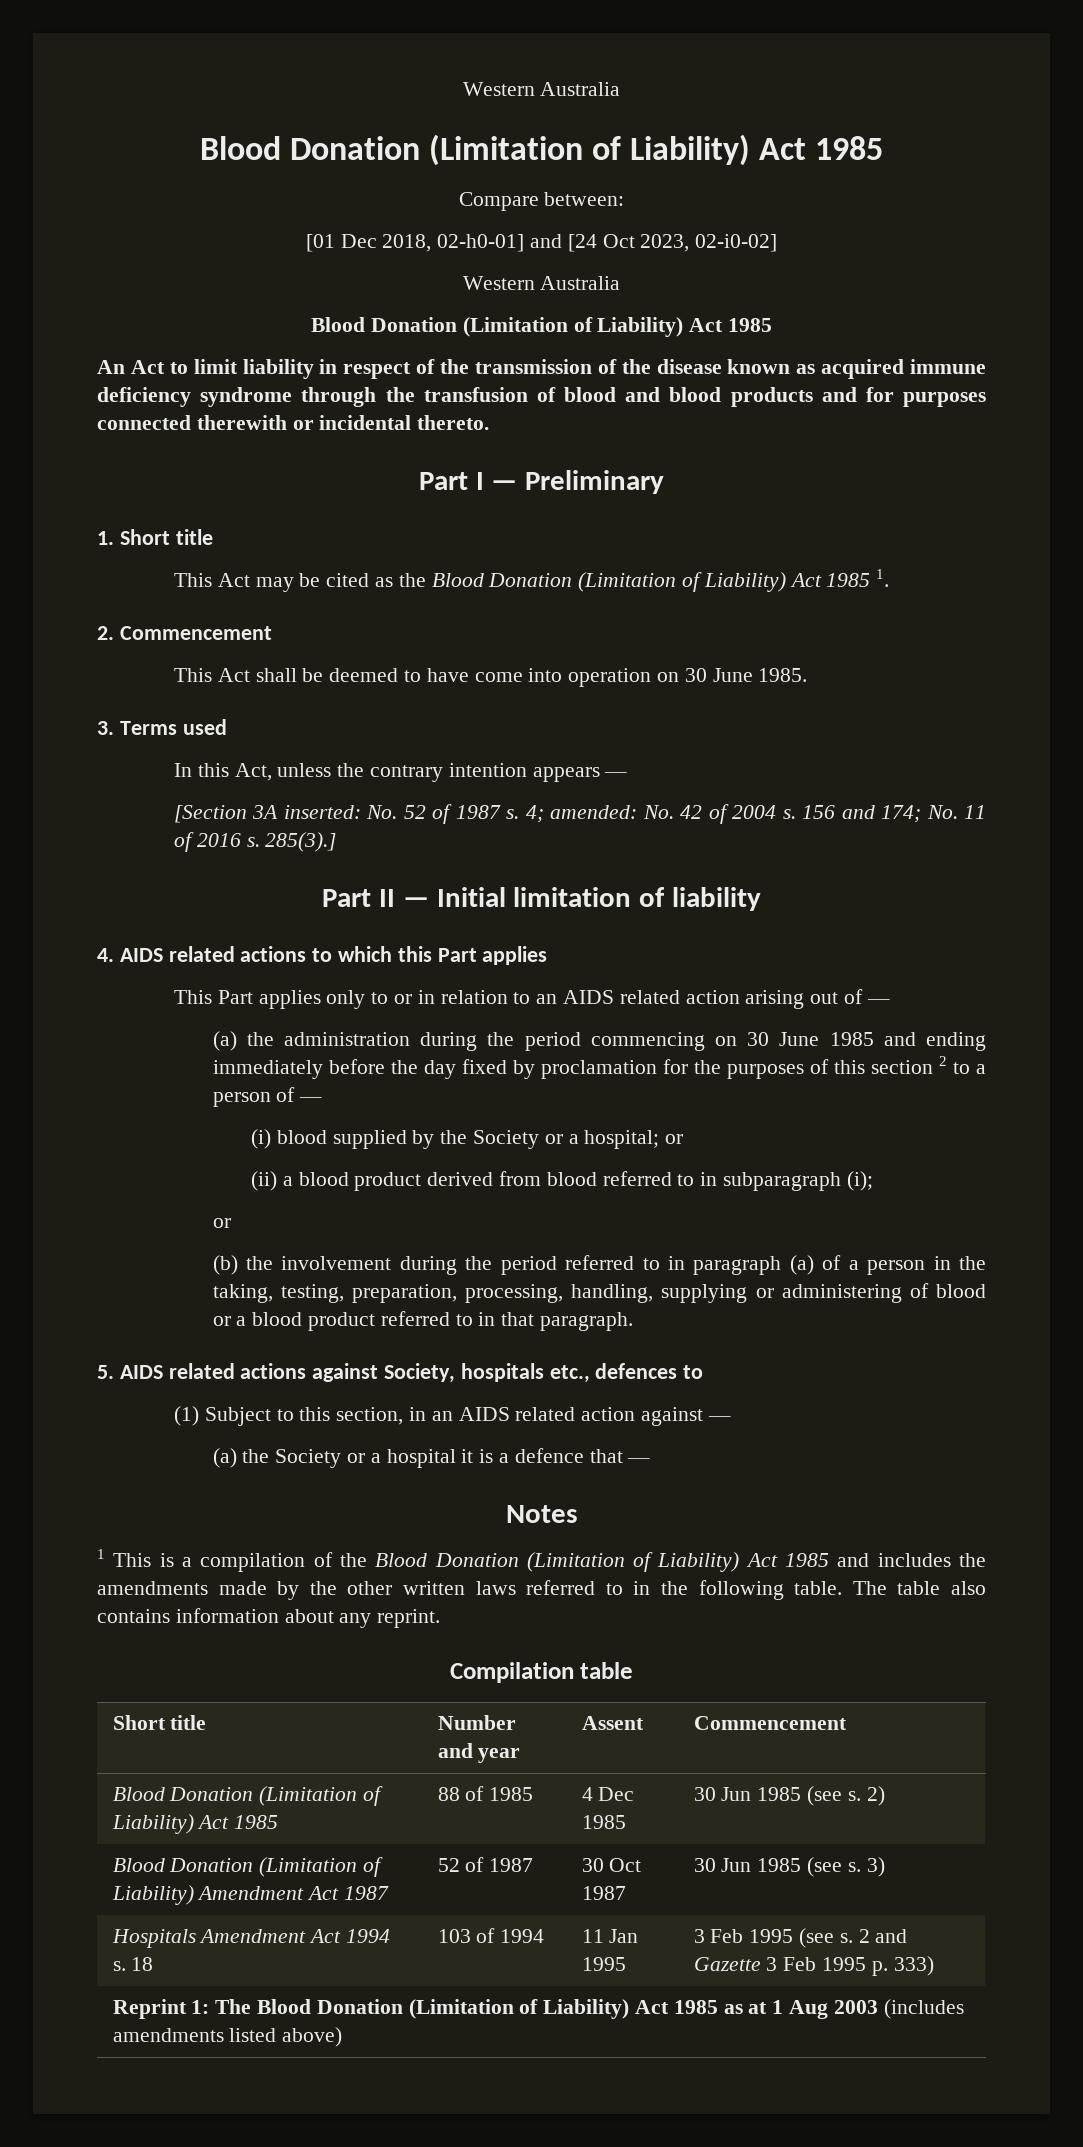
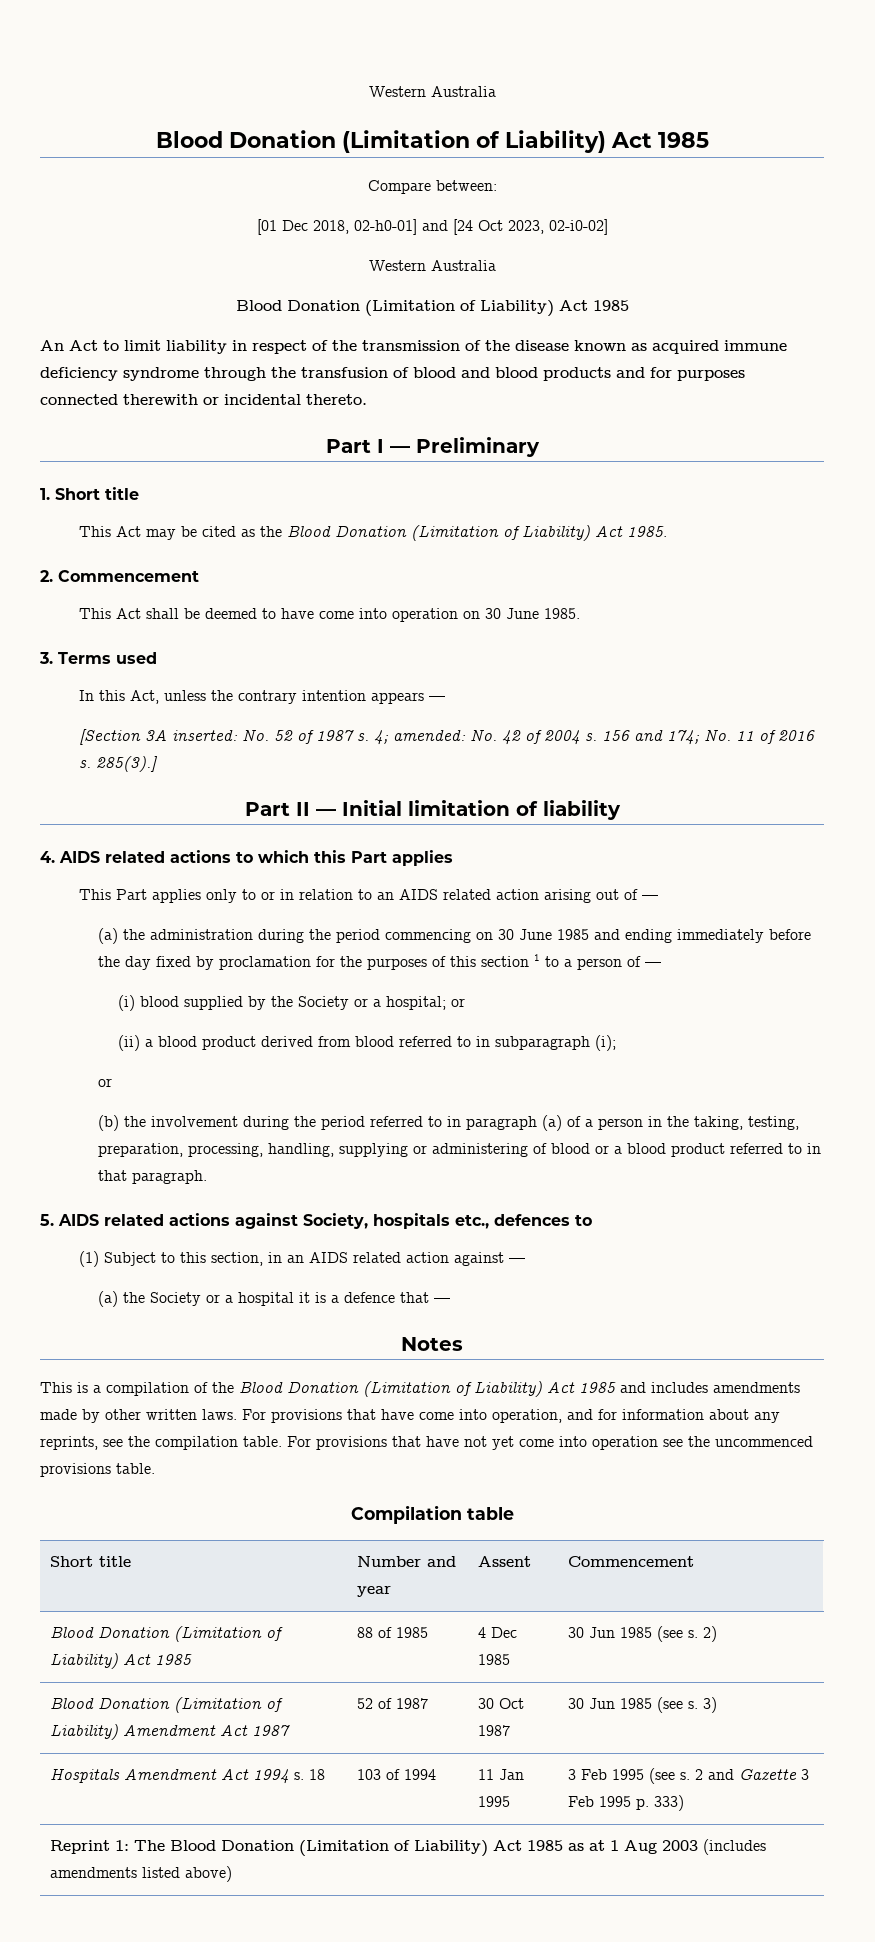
[826,569,890,587] 1985 1. -> [626,526,667,537] 1985.
[938,1056,947,1066] 2 -> [534,954,541,961] 1
[97,1549,105,1559] 1 -> (463, 1344) none
[959,1553,986,1567] the -> (708, 1387) none
[309,1581,337,1595] the -> (100, 1416) none
[475,1580,987,1600] [97,1608,441,1628] laws referred to in the following table. The table also contains information about any reprint. -> [202,1409,780,1423] [40,1436,813,1450] [40,1463,155,1477] laws. For provisions that have come into operation, and for information about any reprints, see the compilation table. For provisions that have not yet come into operation see the uncommenced provisions table.

